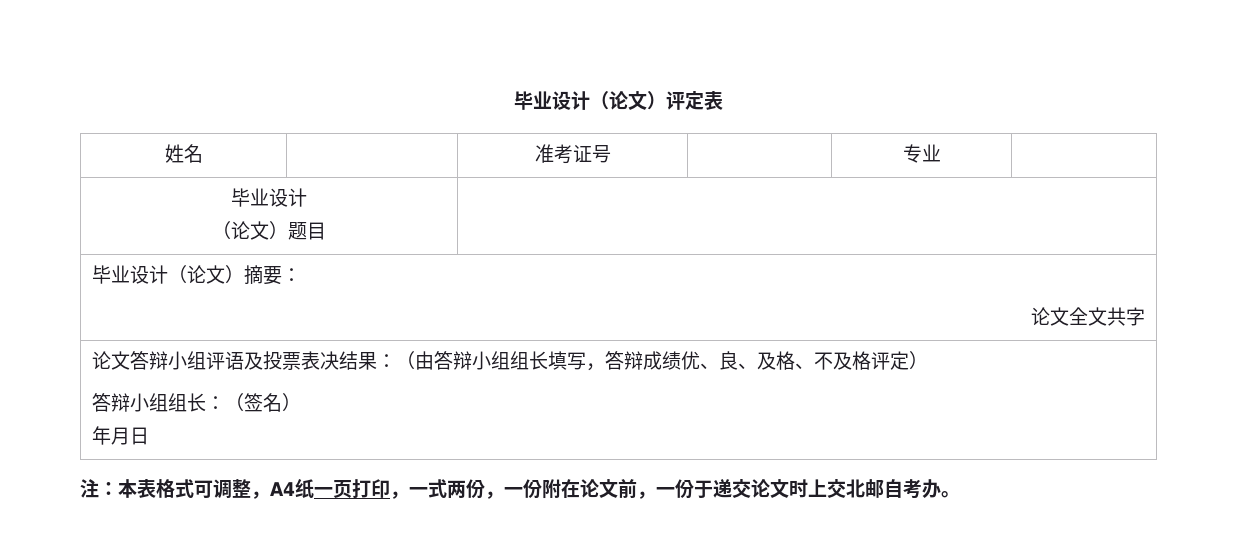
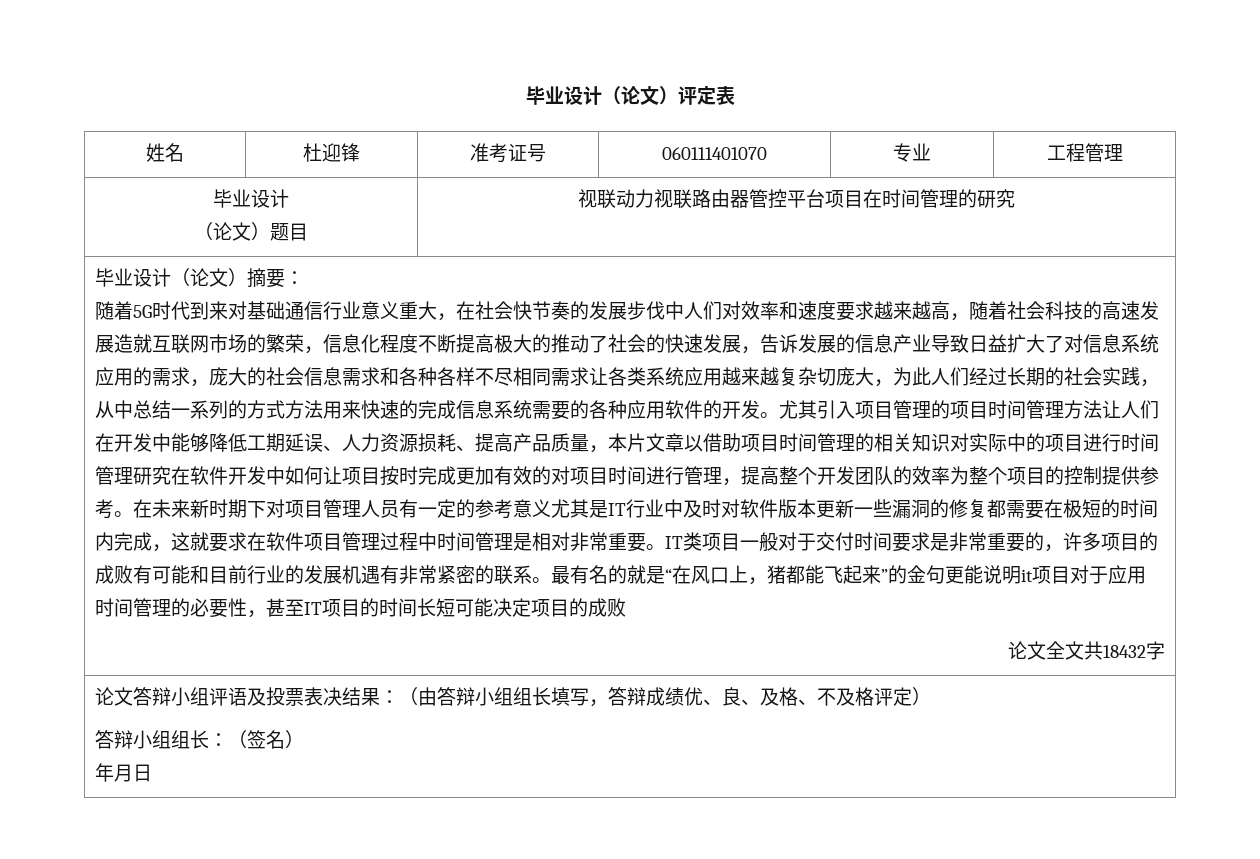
(203, 153) none -> [303,143,360,162] 杜迎锋
(611, 154) none -> [662,147,767,160] 060111401070
(941, 153) none -> [1046,143,1123,162] 工程管理
(326, 231) none -> [578,189,1015,209] 视联动力视联路由器管控平台项目在时间管理的研究
(302, 275) none -> [95,301,1160,321] [95,334,1160,354] [95,367,1160,387] [95,400,1160,420] [95,433,1160,453] [95,466,1160,486] [95,499,1159,519] [95,532,1159,552] [95,565,1147,585] [95,598,627,618] // 随着5G时代到来对基础通信行业意义重大，在社会快节奏的发展步伐中人们对效率和速度要求越来越高，随着社会科技的高速发展造就互联网市场的繁荣，信息化程度不断提高极大的推动了社会的快速发展，告诉发展的信息产业导致日益扩大了对信息系统应用的需求，庞大的社会信息需求和各种各样不尽相同需求让各类系统应用越来越复杂切庞大，为此人们经过长期的社会实践，从中总结一系列的方式方法用来快速的完成信息系统需要的各种应用软件的开发。尤其引入项目管理的项目时间管理方法让人们在开发中能够降低工期延误、人力资源损耗、提高产品质量，本片文章以借助项目时间管理的相关知识对实际中的项目进行时间管理研究在软件开发中如何让项目按时完成更加有效的对项目时间进行管理，提高整个开发团队的效率为整个项目的控制提供参考。在未来新时期下对项目管理人员有一定的参考意义尤其是IT行业中及时对软件版本更新一些漏洞的修复都需要在极短的时间内完成，这就要求在软件项目管理过程中时间管理是相对非常重要。IT类项目一般对于交付时间要求是非常重要的，许多项目的成败有可能和目前行业的发展机遇有非常紧密的联系。最有名的就是“在风口上，猪都能飞起来”的金句更能说明it项目对于应用时间管理的必要性，甚至IT项目的时间长短可能决定项目的成败
(1126, 316) none -> [1102,645,1146,658] 18432
[80,478,960,499] // 注：本表格式可调整，A4纸一页打印，一式两份，一份附在论文前，一份于递交论文时上交北邮自考办。 -> (153, 773) none

